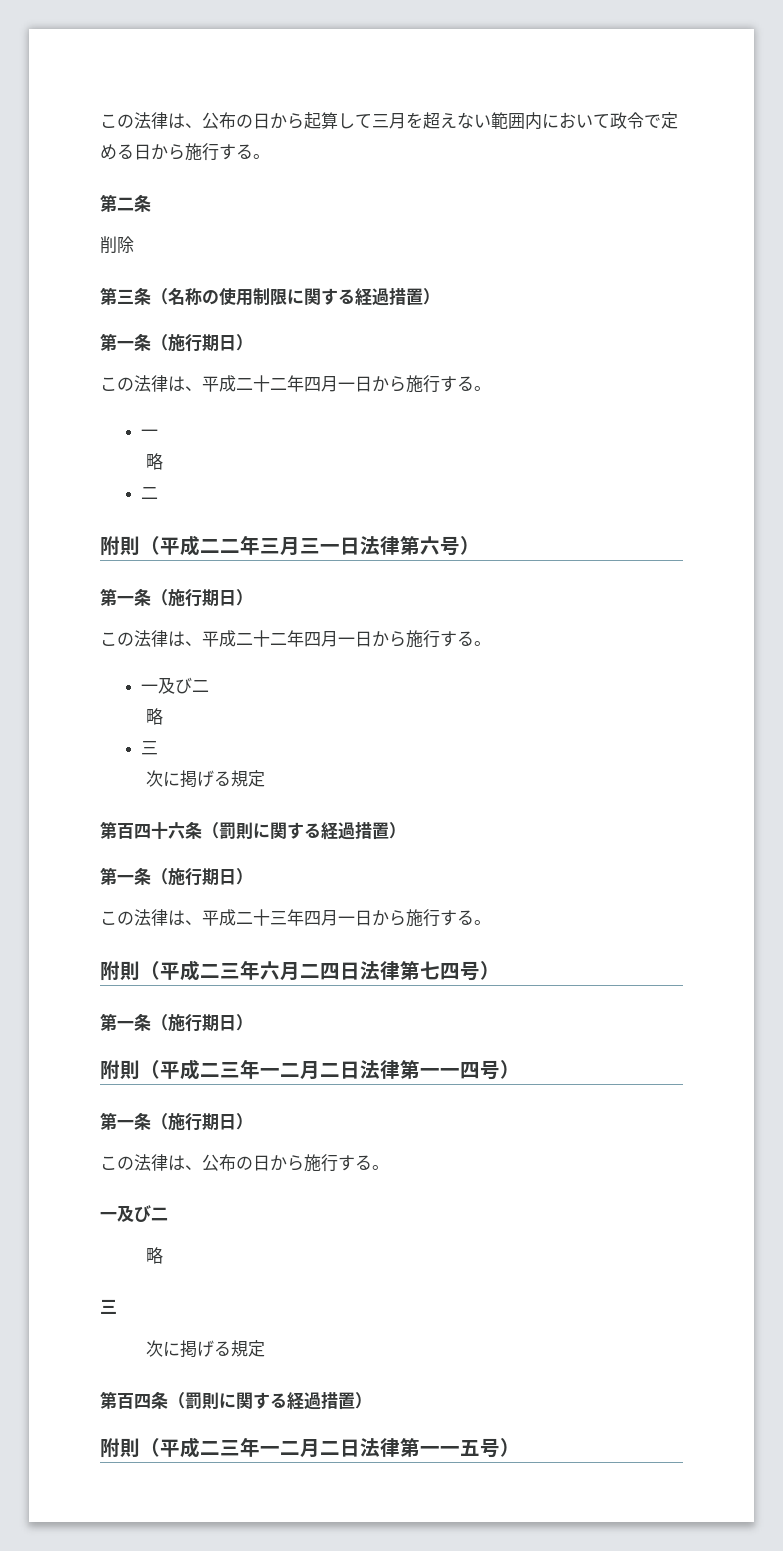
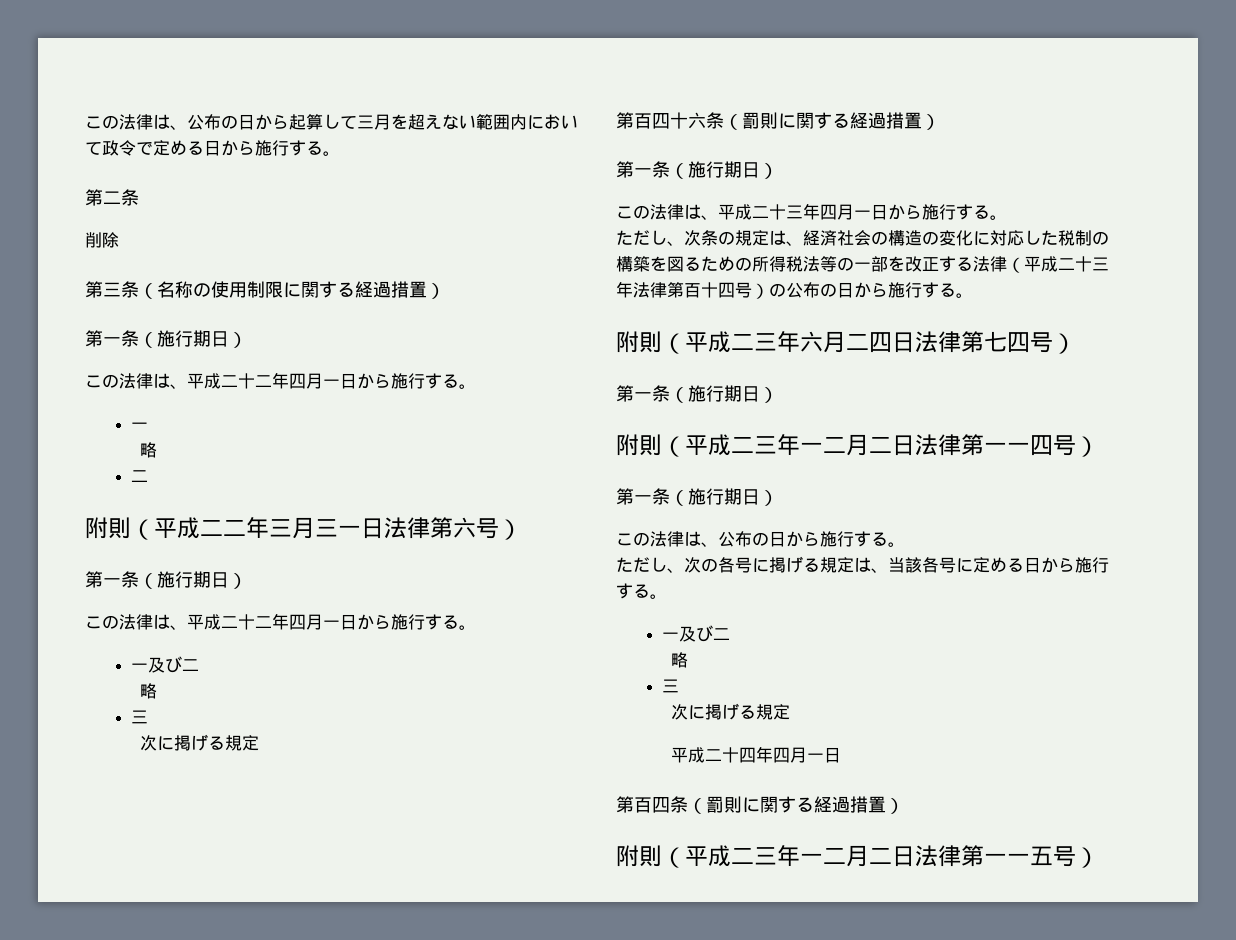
(491, 922) none -> [616,230,1109,246] [616,256,1109,273] [616,281,973,299] // ただし、次条の規定は、経済社会の構造の変化に対応した税制の構築を図るための所得税法等の一部を改正する法律（平成二十三年法律第百十四号）の公布の日から施行する。
[100,1205,168,1222] [145,1247,163,1264] [100,1299,117,1314] [145,1340,265,1358] // 一及び二 // 略 // 三 // 次に掲げる規定 -> [616,556,1109,573] [616,583,667,599] [662,625,731,642] [671,652,689,668] [662,679,680,693] [671,703,791,720] [671,746,842,763] // ただし、次の各号に掲げる規定は、当該各号に定める日から施行する。 // 一及び二 // 略 // 三 // 次に掲げる規定 // 平成二十四年四月一日

